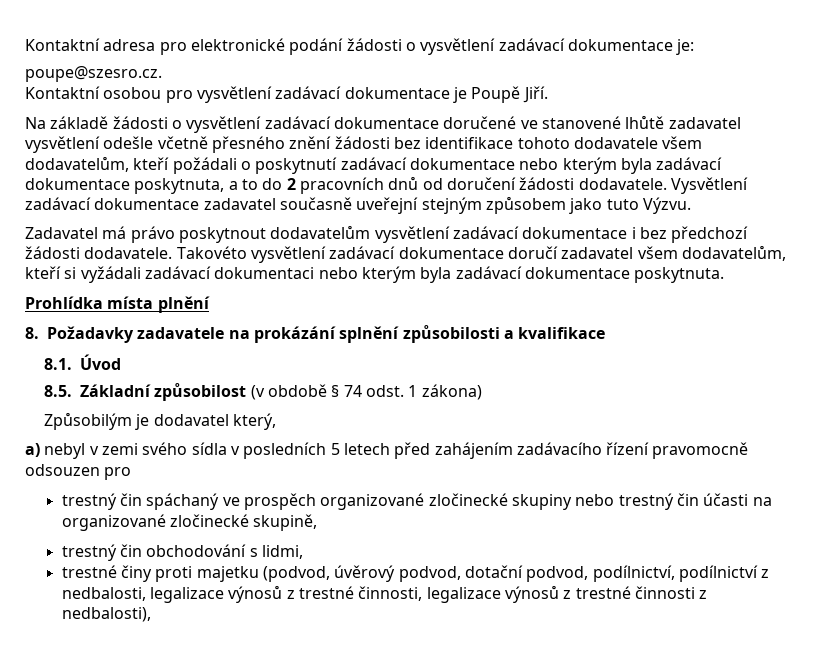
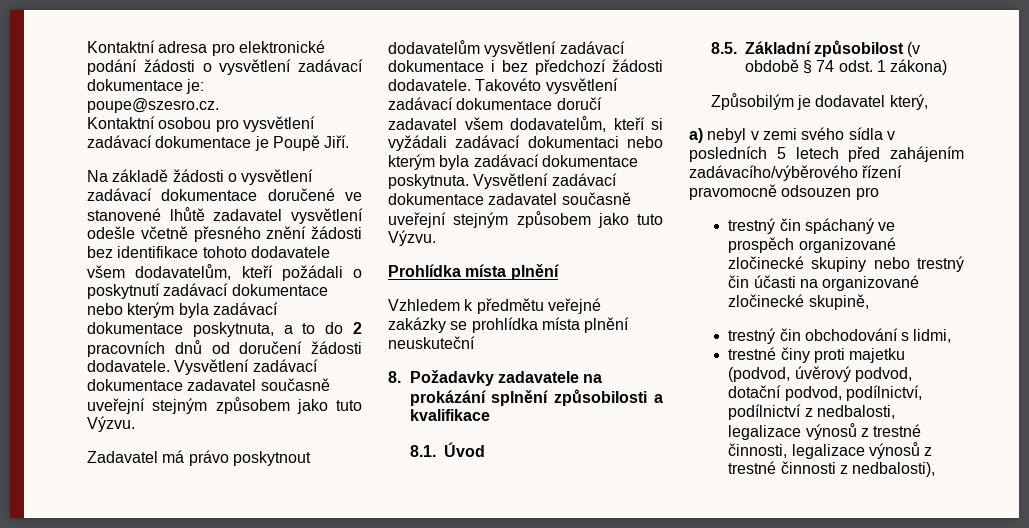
[25,296,210,313] // Prohlídka místa plnění -> [473,173,617,189] [388,192,631,205] [388,211,663,228] [388,230,436,246] [388,264,559,280] [388,298,601,314] [388,317,630,333] [388,336,475,349] Vysvětlení zadávací dokumentace zadavatel současně uveřejní stejným způsobem jako tuto Výzvu. // Prohlídka místa plnění // Vzhledem k předmětu veřejné zakázky se prohlídka místa plnění neuskuteční
[516,442,602,455] zadávacího -> [689,165,858,181] zadávacího/výběrového

